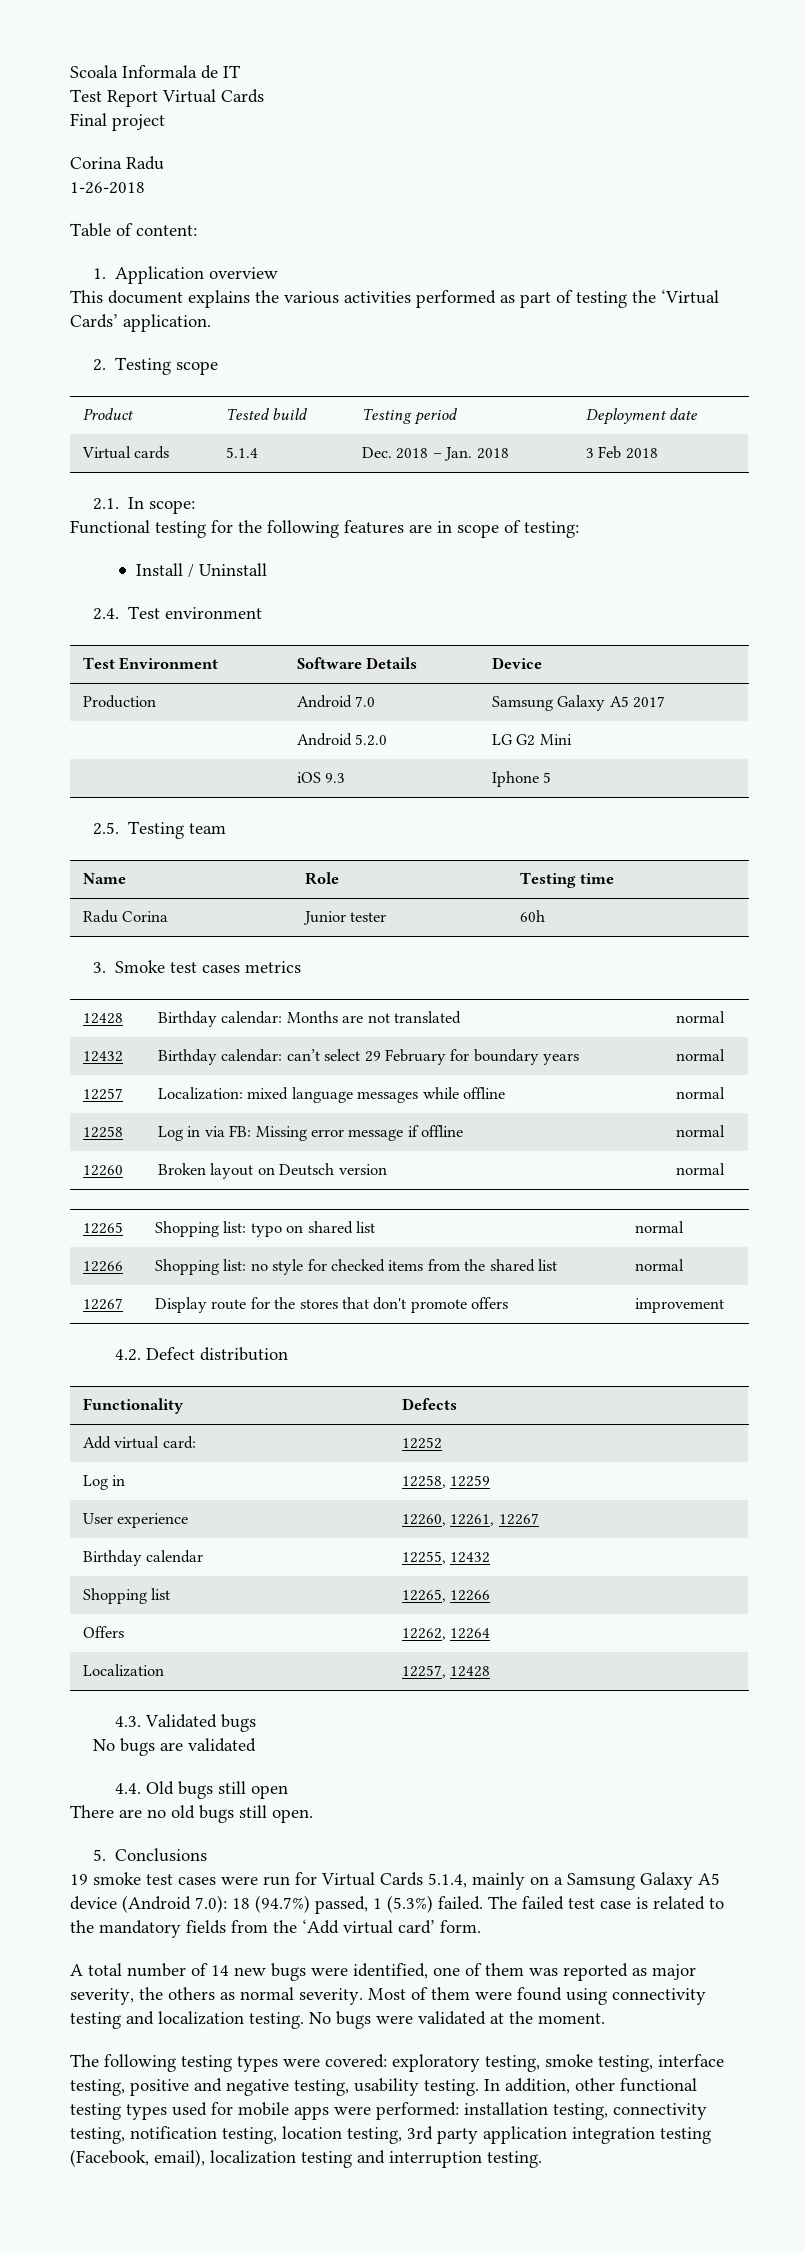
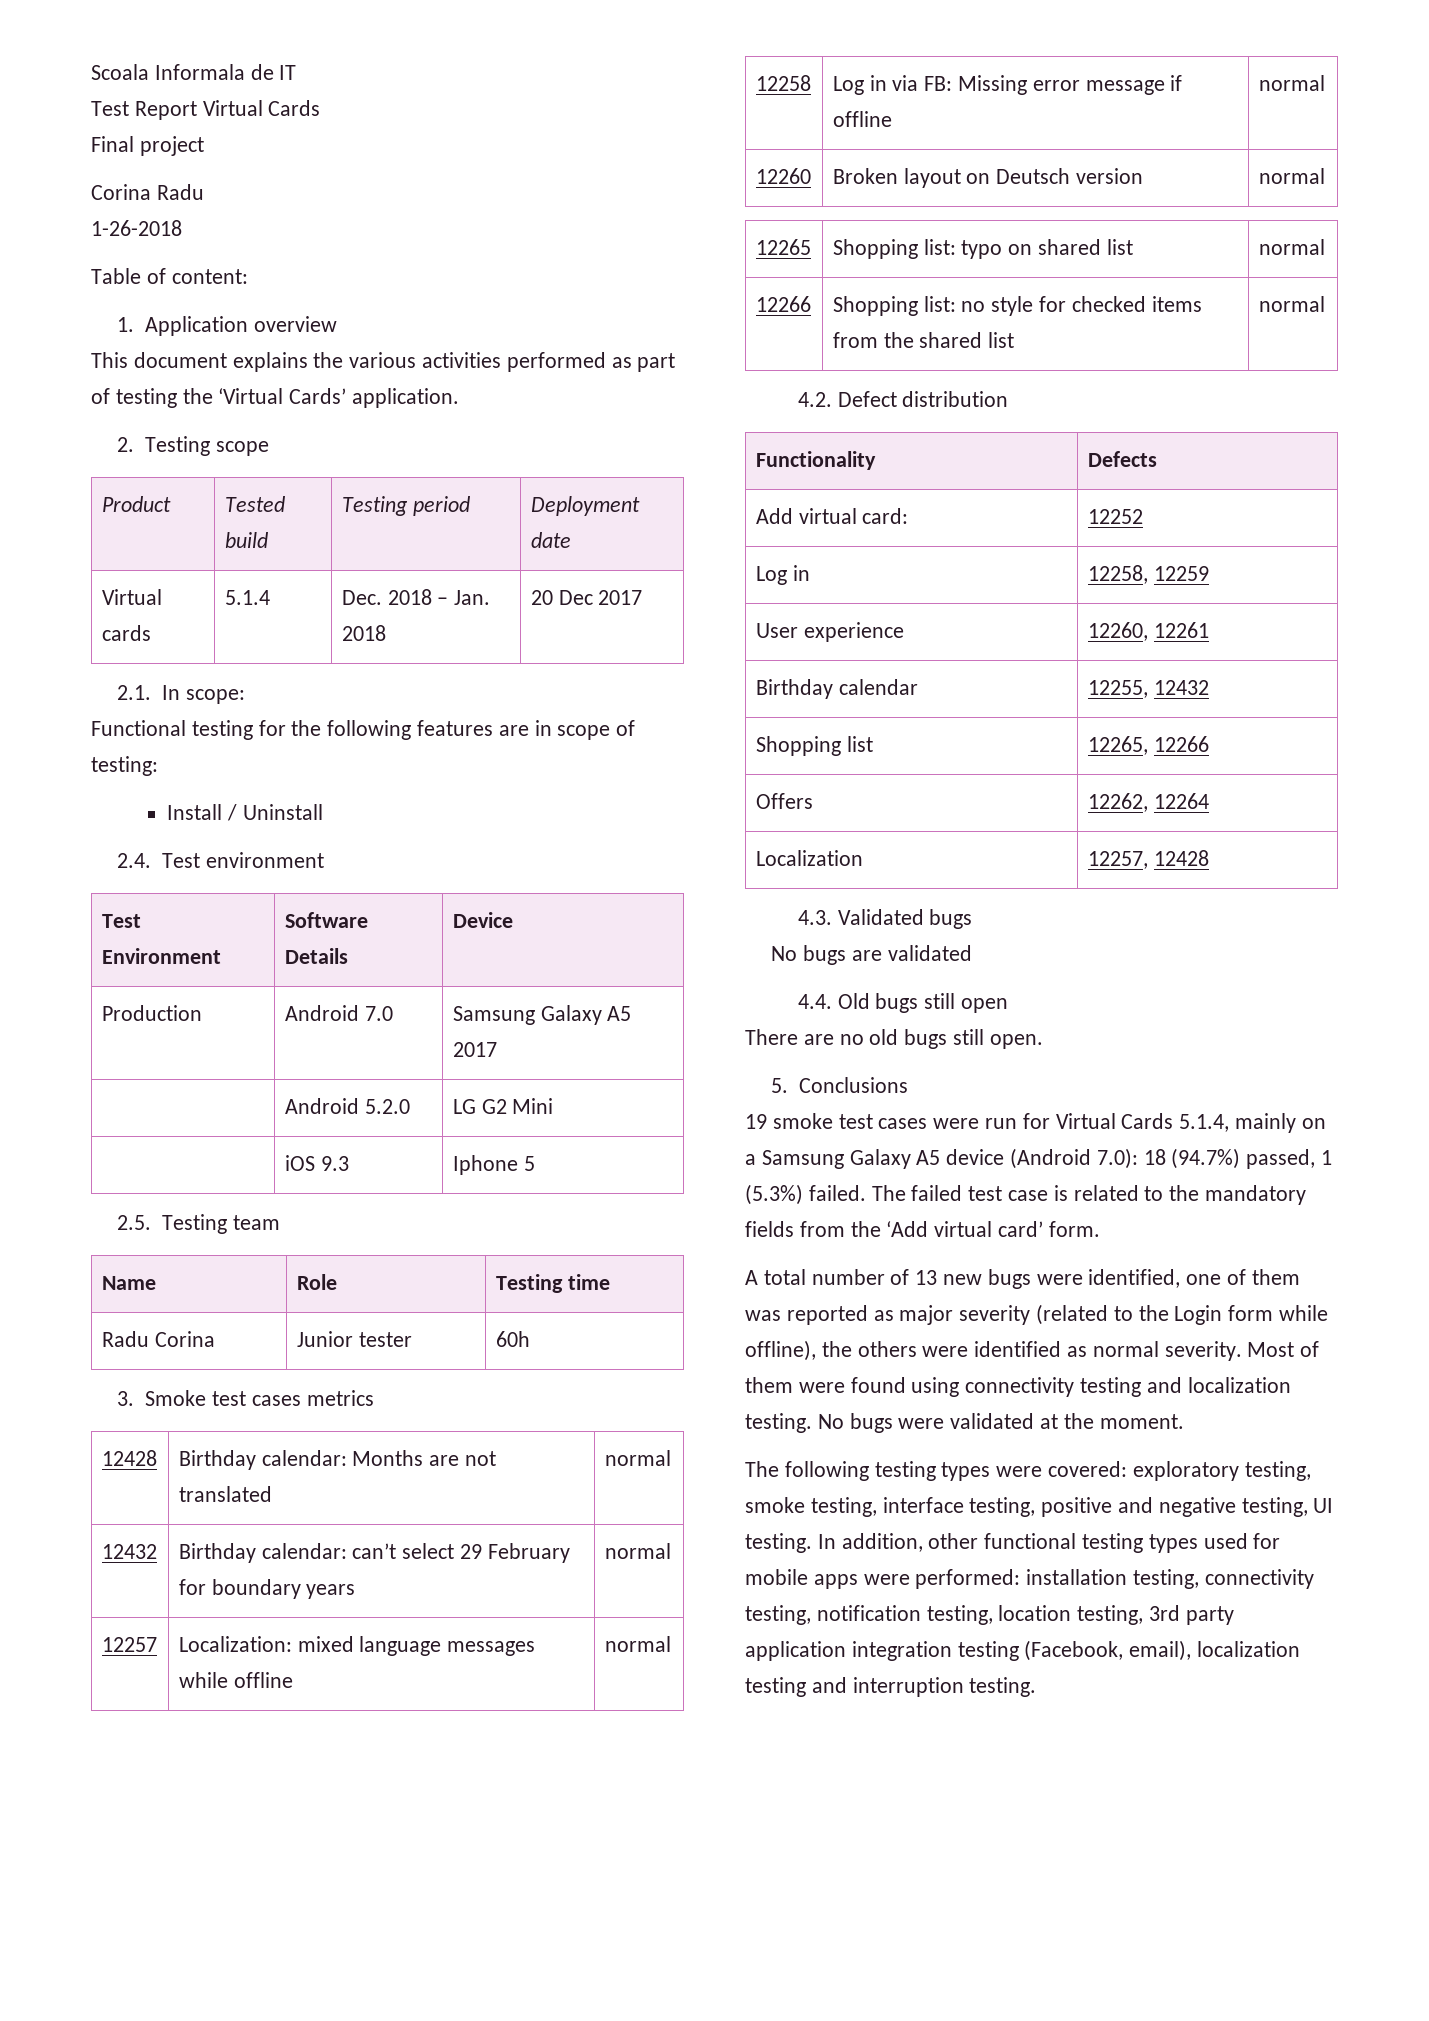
[585,446,658,459] 3 Feb 2018 -> [530,590,643,605] 20 Dec 2017
[82,1298,123,1310] [154,1297,509,1313] [634,1298,724,1313] // 12267 | Display route for the stores that don't promote offers | improvement -> (1325, 304) none
[450,1513,539,1526] 12261, 12267 -> [1153,622,1209,638] 12261
[211,1965,229,1976] 14 -> [915,1270,938,1285] 13
[70,1987,215,2005] severity, the others -> [959,1304,1329,1325] [745,1340,1062,1361] severity (related to the Login form while offline), the others were identified
[354,2078,419,2096] usability -> [1313,1498,1334,1513] UI

